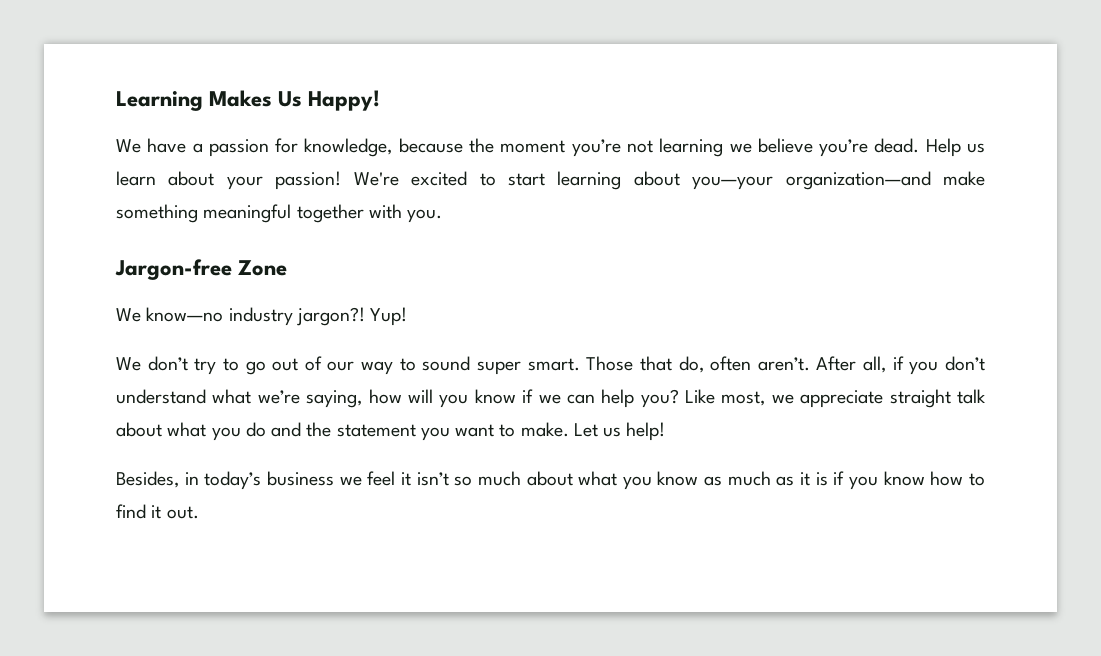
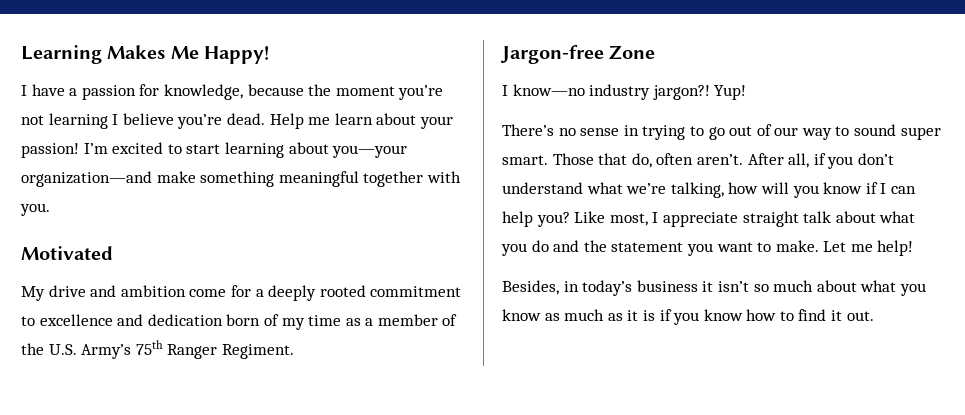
[278,91,303,107] Us -> [170,46,199,59] Me
[116,139,141,153] We -> [21,85,27,96] I
[729,143,752,153] we -> [112,114,119,125] I
[966,143,985,153] us -> [308,117,331,125] me
[353,172,399,186] We're -> [83,143,108,154] I’m
(443, 216) none -> [21,246,113,260] [21,285,462,301] [21,314,458,330] [21,340,294,359] // Motivated // My drive and ambition come for a deeply rooted commitment to excellence and dedication born of my time as a member of the U.S. Army’s 75th Ranger Regiment.
[116,308,141,322] We -> [502,85,508,96] I
[116,356,217,375] We don’t try -> [502,124,686,140] There’s no sense in trying
[306,390,363,408] saying, -> [670,182,724,198] talking,
[538,394,561,404] we -> [880,183,887,194] I
[771,394,794,404] we -> [652,212,659,223] I
[603,427,622,437] us -> [850,244,873,252] me
[339,471,396,486] we feel -> (698, 286) none

